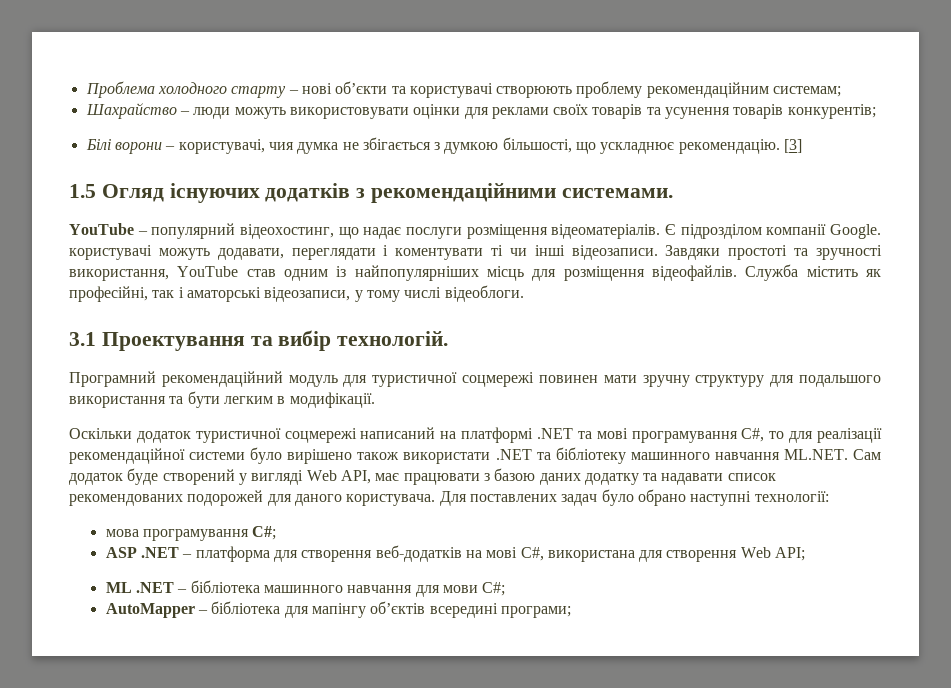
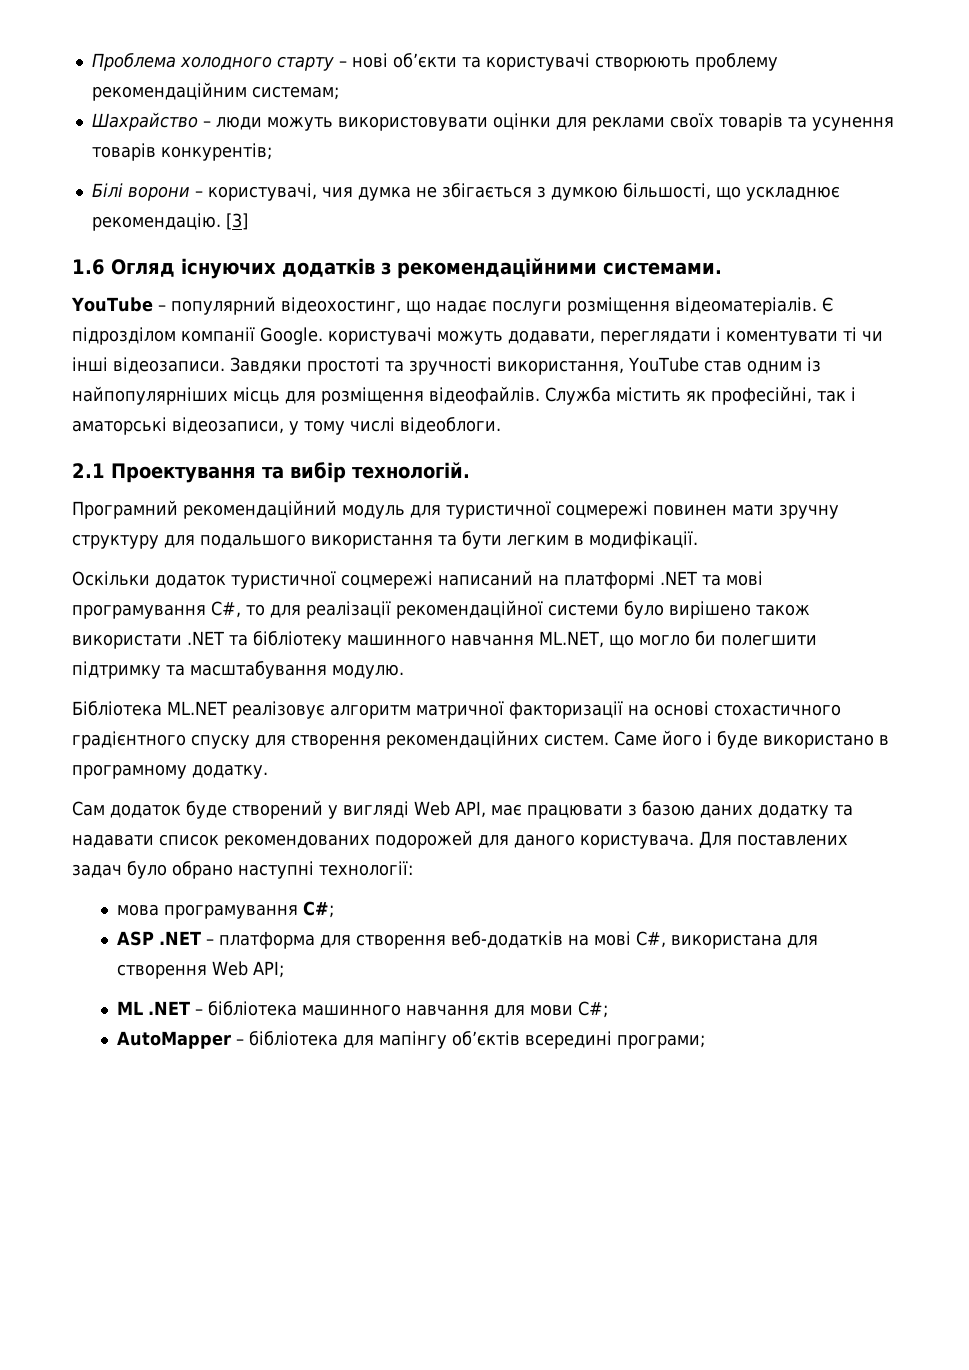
[69,184,96,198] 1.5 -> [72,259,105,275] 1.6
[69,332,96,346] 3.1 -> [72,463,105,478] 2.1
[783,449,848,460] ML.NET. -> [539,631,817,648] [72,661,404,679] [72,701,841,719] [72,730,889,749] [72,764,268,779] ML.NET, що могло би полегшити підтримку та масштабування модулю. // Бібліотека ML.NET реалізовує алгоритм матричної факторизації на основі стохастичного градієнтного спуску для створення рекомендаційних систем. Саме його і буде використано в програмному додатку. //

